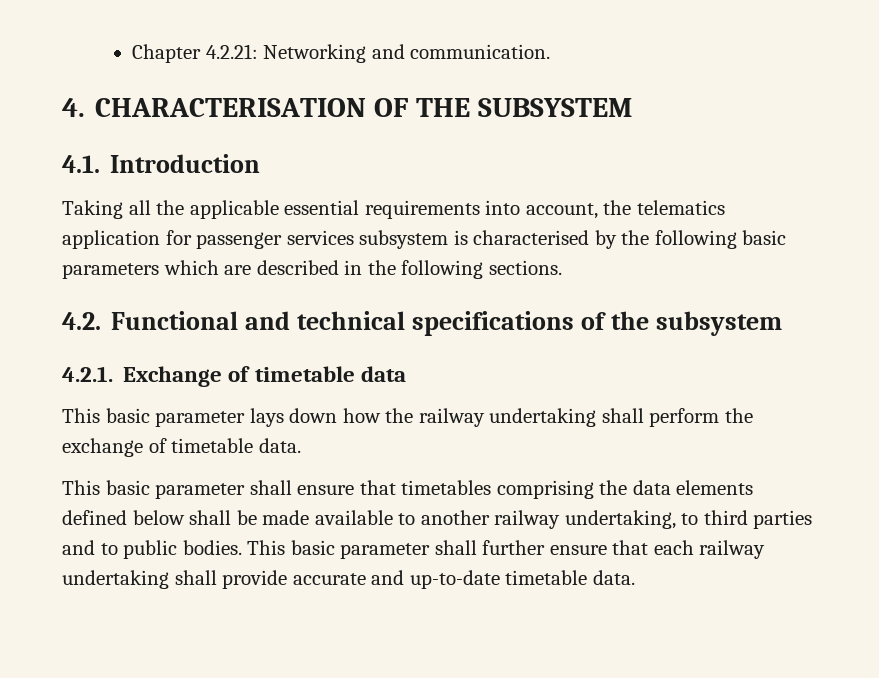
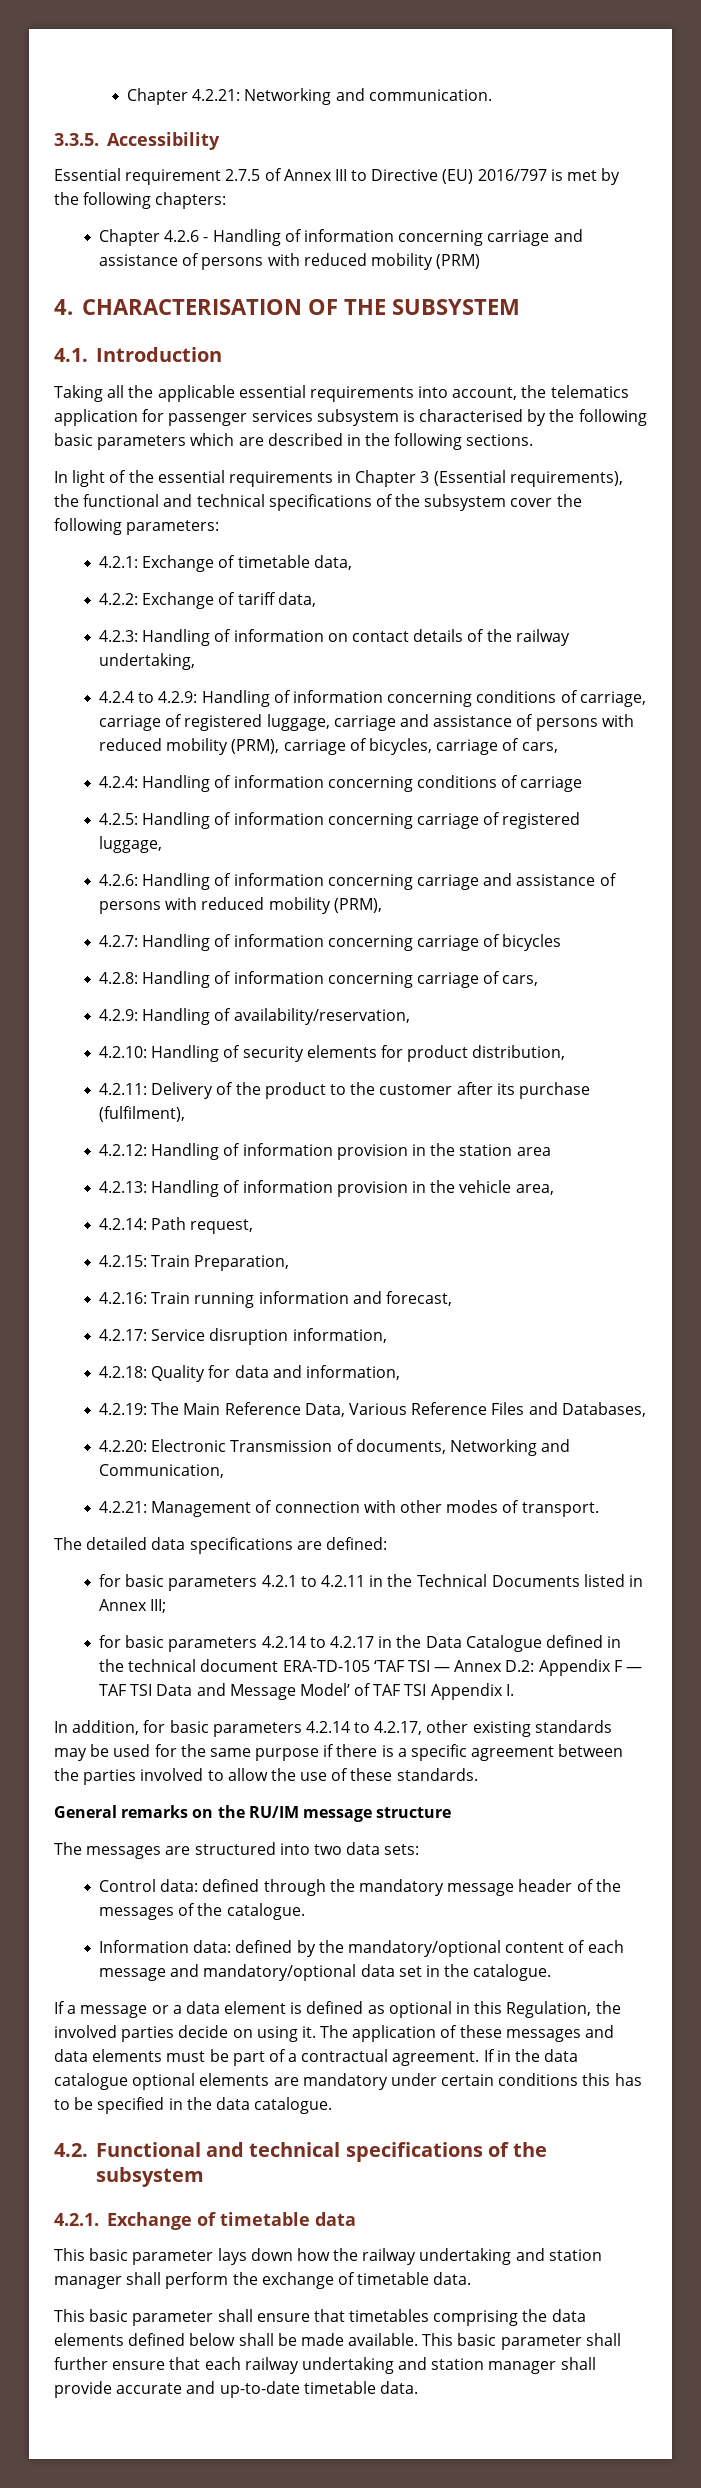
(551, 51) none -> [54,132,220,150] [54,168,621,185] [54,192,227,209] [99,229,583,246] [99,253,481,270] // 3.3.5. Accessibility // Essential requirement 2.7.5 of Annex III to Directive (EU) 2016/797 is met by the following chapters: // Chapter 4.2.6 - Handling of information concerning carriage and assistance of persons with reduced mobility (PRM)
(562, 267) none -> [54,470,623,487] [54,494,582,511] [54,518,220,535] [99,555,352,572] [99,592,316,609] [99,629,570,646] [99,653,196,670] [99,690,646,707] [99,714,634,731] [99,738,558,755] [99,775,583,792] [99,812,581,829] [99,836,163,853] [99,873,617,890] [99,897,382,914] [99,934,562,951] [99,971,539,988] [99,1008,410,1025] [99,1045,566,1062] [99,1082,590,1099] [99,1106,186,1122] [99,1143,551,1160] [99,1180,554,1197] [99,1217,254,1234] [99,1255,290,1271] [99,1291,452,1308] [99,1328,387,1345] [99,1365,400,1382] [99,1402,646,1417] [99,1439,571,1456] [99,1464,225,1478] [99,1500,599,1517] [54,1537,387,1554] [99,1574,644,1591] [99,1599,167,1613] [99,1635,622,1652] [99,1659,643,1676] [99,1683,514,1700] [54,1720,612,1737] [54,1744,624,1761] [54,1768,478,1785] [54,1805,452,1822] [54,1842,420,1859] [99,1879,621,1896] [99,1903,305,1920] [99,1940,624,1957] [99,1964,552,1981] [54,2001,621,2018] [54,2025,615,2042] [54,2049,579,2066] [54,2073,642,2090] [54,2097,333,2114] // In light of the essential requirements in Chapter 3 (Essential requirements), the functional and technical specifications of the subsystem cover the following parameters: // 4.2.1: Exchange of timetable data, // 4.2.2: Exchange of tariff data, // 4.2.3: Handling of information on contact details of the railway undertaking, // 4.2.4 to 4.2.9: Handling of information concerning conditions of carriage, carriage of registered luggage, carriage and assistance of persons with reduced mobility (PRM), carriage of bicycles, carriage of cars, // 4.2.4: Handling of information concerning conditions of carriage // 4.2.5: Handling of information concerning carriage of registered luggage, // 4.2.6: Handling of information concerning carriage and assistance of persons with reduced mobility (PRM), // 4.2.7: Handling of information concerning carriage of bicycles // 4.2.8: Handling of information concerning carriage of cars, // 4.2.9: Handling of availability/reservation, // 4.2.10: Handling of security elements for product distribution, // 4.2.11: Delivery of the product to the customer after its purchase (fulfilment), // 4.2.12: Handling of information provision in the station area // 4.2.13: Handling of information provision in the vehicle area, // 4.2.14: Path request, // 4.2.15: Train Preparation, // 4.2.16: Train running information and forecast, // 4.2.17: Service disruption information, // 4.2.18: Quality for data and information, // 4.2.19: The Main Reference Data, Various Reference Files and Databases, // 4.2.20: Electronic Transmission of documents, Networking and Communication, // 4.2.21: Management of connection with other modes of transport. // The detailed data specifications are defined: // for basic parameters 4.2.1 to 4.2.11 in the Technical Documents listed in Annex III; // for basic parameters 4.2.14 to 4.2.17 in the Data Catalogue defined in the technical document ERA-TD-105 ‘TAF TSI — Annex D.2: Appendix F — TAF TSI Data and Message Model’ of TAF TSI Appendix I. // In addition, for basic parameters 4.2.14 to 4.2.17, other existing standards may be used for the same purpose if there is a specific agreement between the parties involved to allow the use of these standards. // General remarks on the RU/IM message structure // The messages are structured into two data sets: // Control data: defined through the mandatory message header of the messages of the catalogue. // Information data: defined by the mandatory/optional content of each message and mandatory/optional data set in the catalogue. // If a message or a data element is defined as optional in this Regulation, the involved parties decide on using it. The application of these messages and data elements must be part of a contractual agreement. If in the data catalogue optional elements are mandatory under certain conditions this has to be specified in the data catalogue.
(597, 417) none -> [515,2248,602,2261] [54,2276,122,2289] and station manager
[314,510,813,529] [62,540,242,559] available to another railway undertaking, to third parties and to public bodies. -> [348,2333,419,2346] available.
(169, 579) none -> [398,2357,557,2374] and station manager

